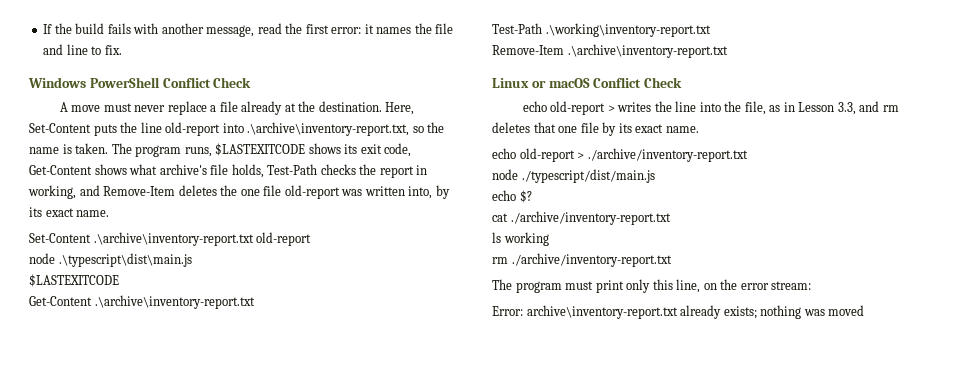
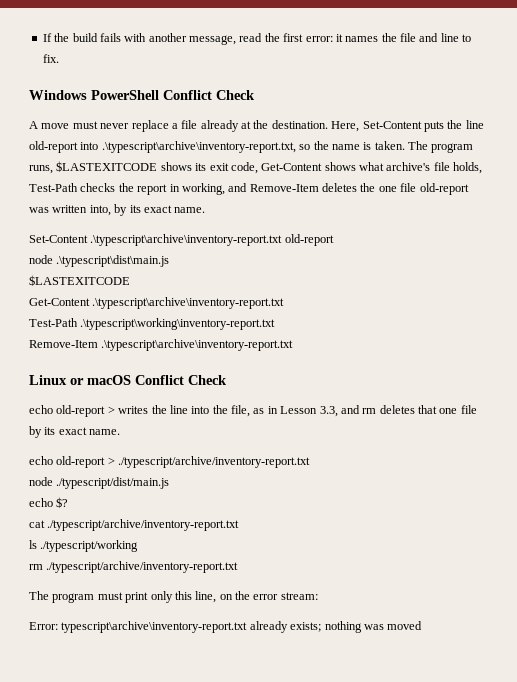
[247,122,410,136] .\archive\inventory-report.txt, -> [101,141,296,153] .\typescript\archive\inventory-report.txt,
[93,232,254,246] .\archive\inventory-report.txt -> [90,234,283,246] .\typescript\archive\inventory-report.txt
[94,295,255,309] [492,23,711,37] [492,44,728,58] .\archive\inventory-report.txt // Test-Path .\working\inventory-report.txt // Remove-Item .\archive\inventory-report.txt -> [92,297,285,309] [29,318,276,330] [29,339,294,351] .\typescript\archive\inventory-report.txt // Test-Path .\typescript\working\inventory-report.txt // Remove-Item .\typescript\archive\inventory-report.txt
[587,148,748,162] ./archive/inventory-report.txt -> [118,456,311,468] ./typescript/archive/inventory-report.txt
[510,211,671,225] ./archive/inventory-report.txt -> [47,519,240,531] ./typescript/archive/inventory-report.txt
[503,232,549,246] [492,253,672,267] working // rm ./archive/inventory-report.txt -> [40,540,139,552] [29,561,239,573] ./typescript/working // rm ./typescript/archive/inventory-report.txt
[526,305,678,319] archive\inventory-report.txt -> [61,621,248,633] typescript\archive\inventory-report.txt

